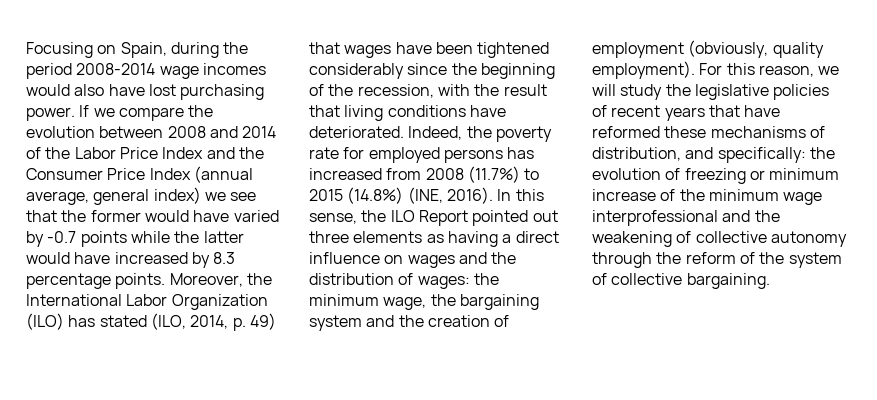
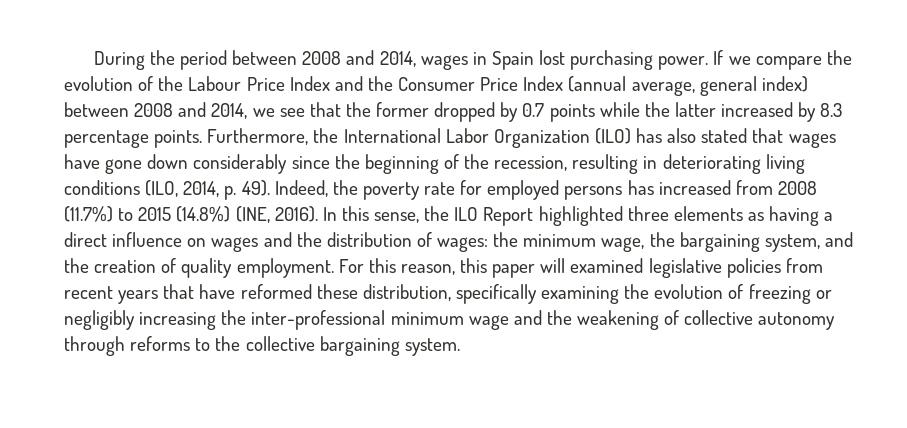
[26,42,249,58] [26,63,266,79] [26,84,145,96] Focusing on Spain, during the period 2008-2014 wage incomes would also have -> [93,50,534,70] During the period between 2008 and 2014, wages in Spain
[99,126,277,138] [26,147,116,159] between 2008 and 2014 of the Labor -> [138,76,242,91] of the Labour
(201, 195) none -> [64,102,248,119] between 2008 and 2014,
[144,210,279,222] [26,231,77,247] would have varied by -0.7 -> [434,102,545,122] dropped by 0.7
[26,252,111,264] would have -> (716, 109) none
[169,273,243,287] Moreover, -> [207,128,309,145] Furthermore,
[99,313,276,331] stated (ILO, 2014, p. 49) -> [667,128,748,143] also stated
[435,42,550,58] been tightened -> [105,154,189,174] gone down
[437,84,547,96] [309,105,506,121] [309,126,404,138] with the result that living conditions have deteriorated. -> [572,154,805,174] [64,180,270,200] resulting in deteriorating living conditions (ILO, 2014, p. 49).
[472,210,558,226] pointed out -> [538,206,623,226] highlighted
[309,315,362,331] system -> [764,234,820,252] system,
[592,40,824,58] [592,61,840,79] [592,84,691,100] employment (obviously, quality employment). For this reason, we will study the -> [181,258,644,278] quality employment. For this reason, this paper will examined
[592,105,607,117] of -> [785,258,823,273] from
[710,126,825,138] [592,147,806,163] mechanisms of distribution, and specifically: -> [362,284,620,304] distribution, specifically examining
[769,168,840,180] [592,189,705,201] minimum increase of the -> [64,310,386,330] negligibly increasing the inter-professional
[592,210,718,226] interprofessional -> (509, 322) none
[656,252,842,268] [592,273,770,289] the reform of the system of collective bargaining. -> [130,336,460,356] reforms to the collective bargaining system.

